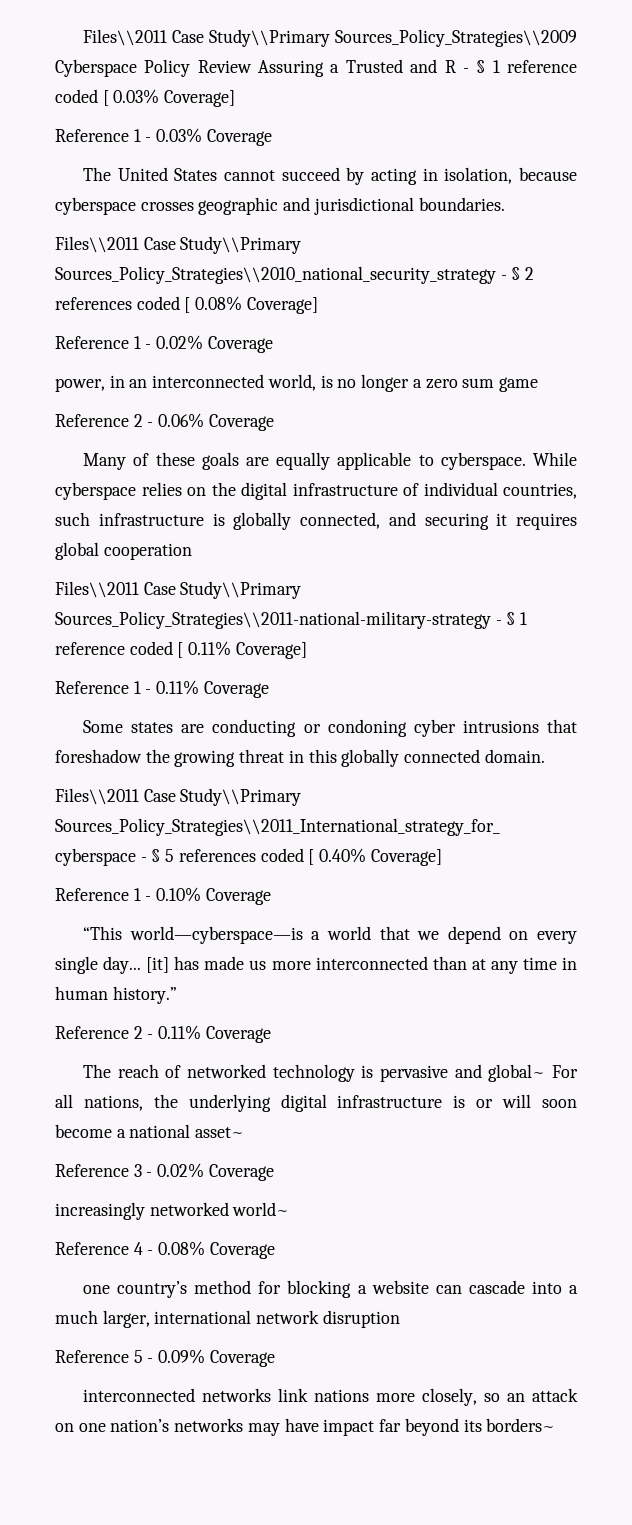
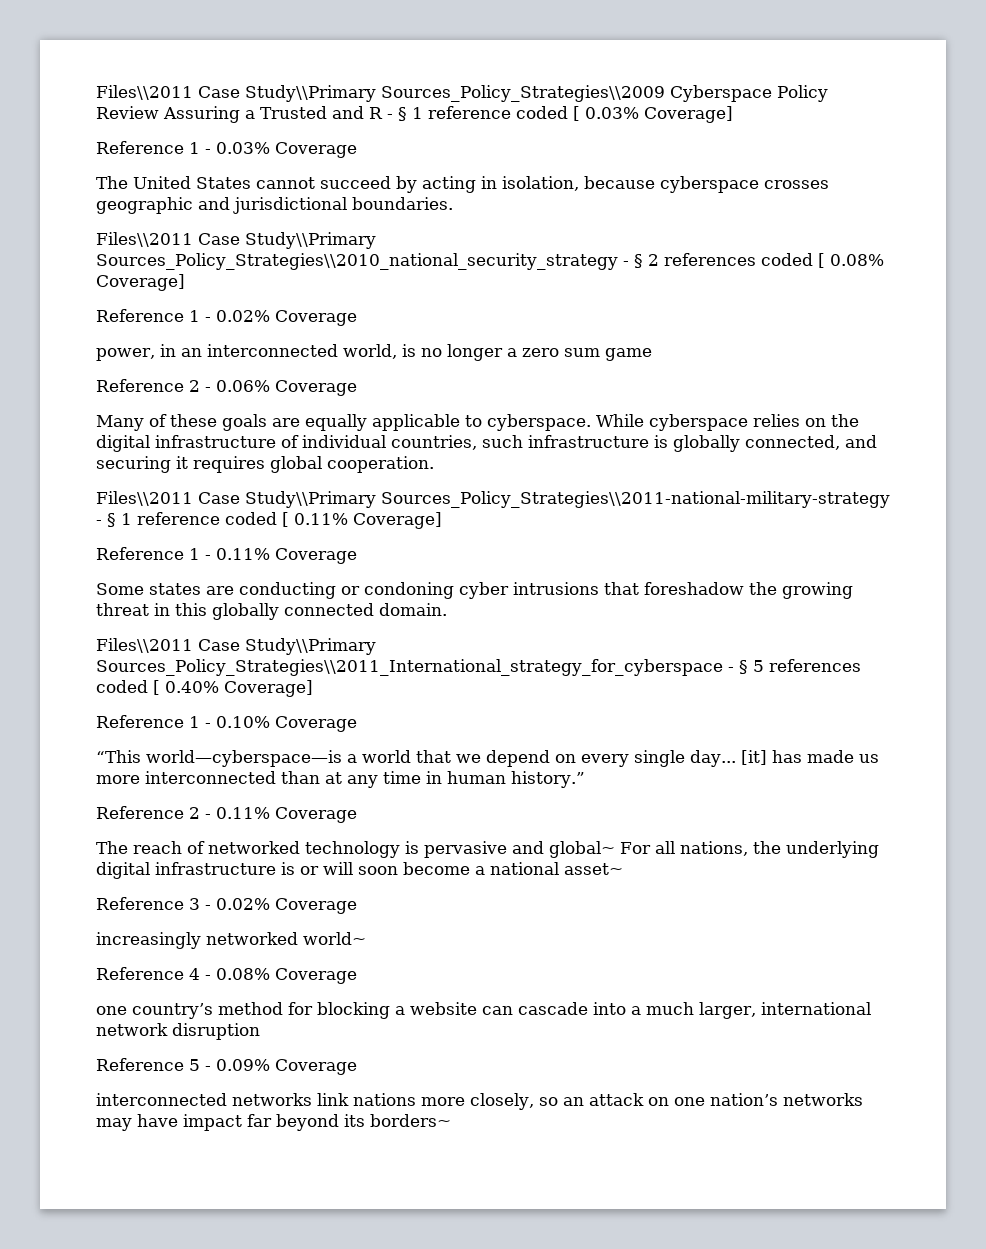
[103,543,192,560] cooperation -> [327,456,434,473] cooperation.

